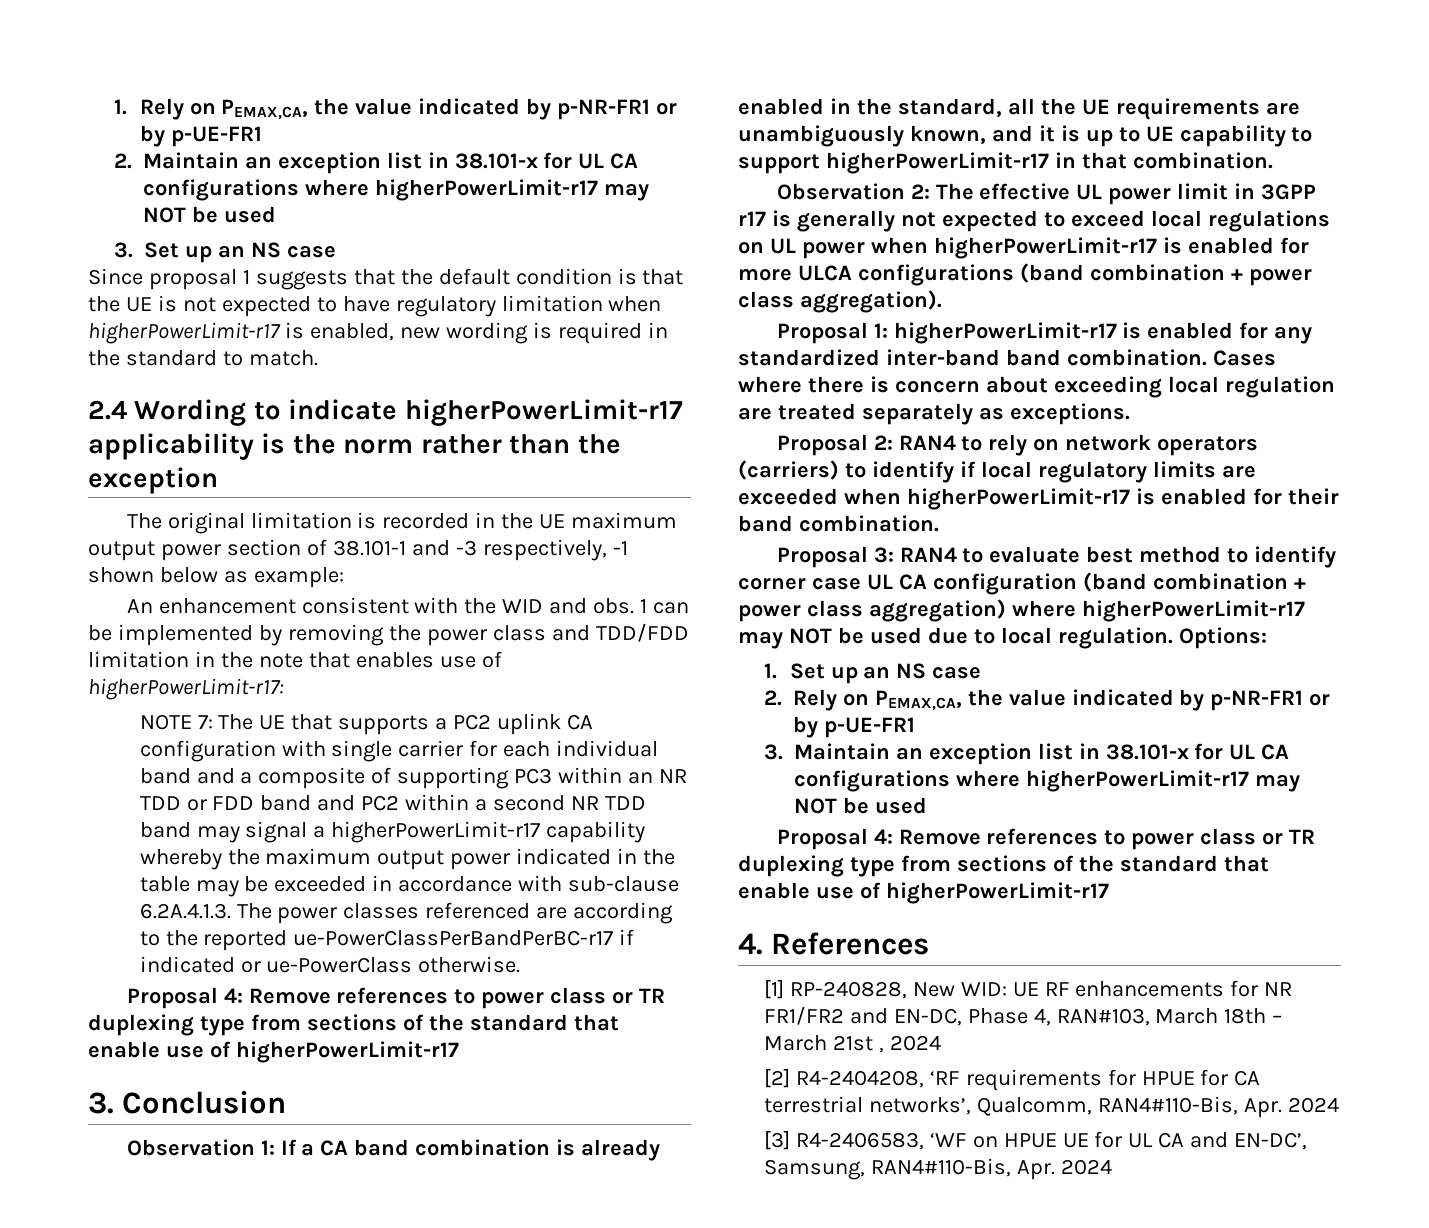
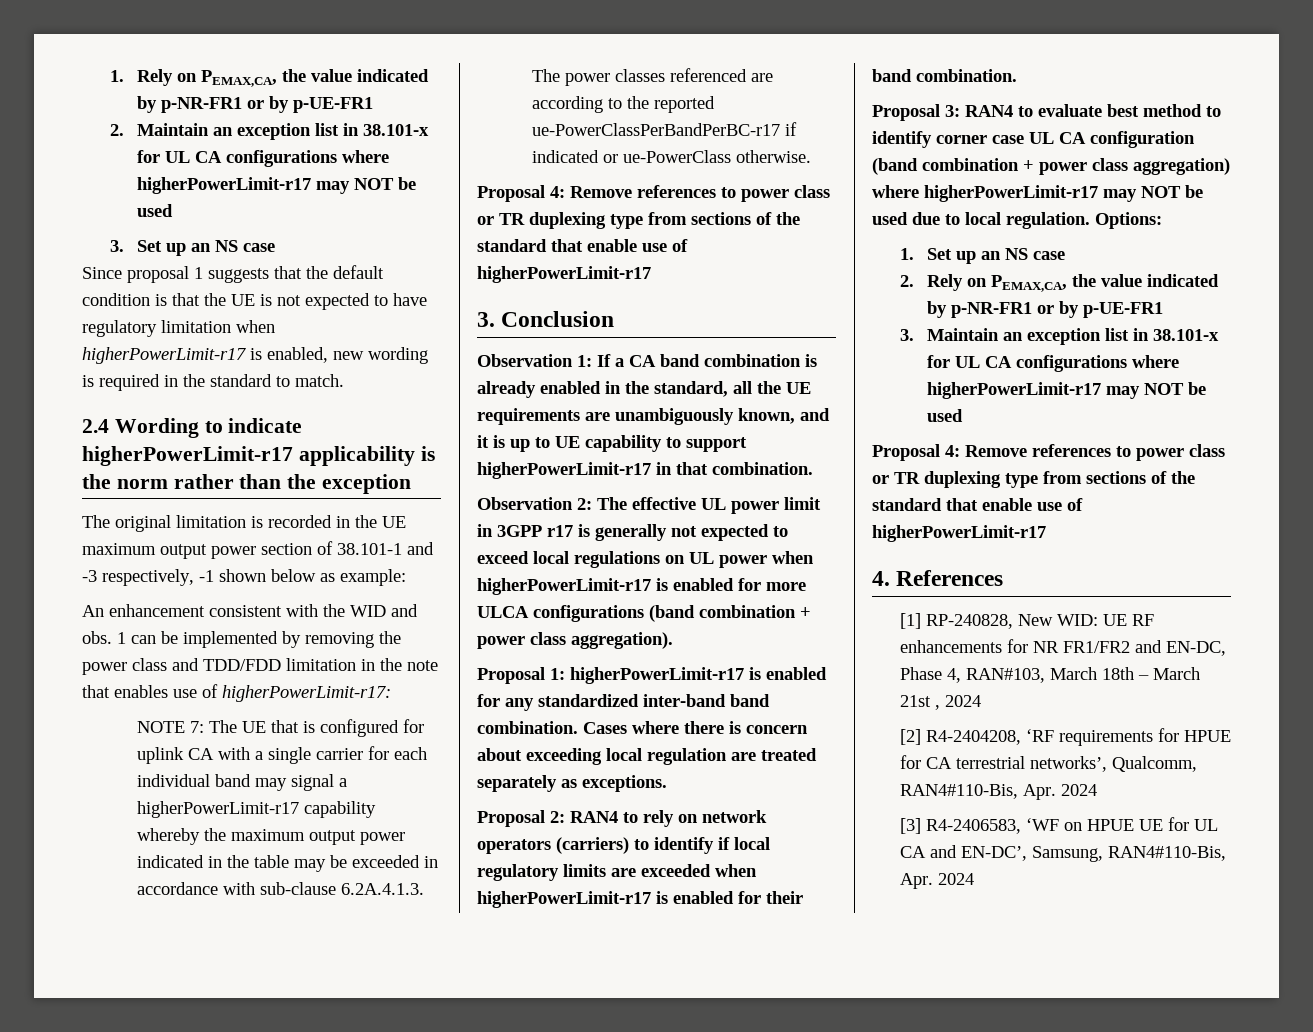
[338,713,594,735] [139,740,326,762] supports a PC2 uplink CA configuration with -> [303,719,425,737] [137,747,264,764] is configured for uplink CA with a
[196,767,688,789] [139,794,646,811] [139,822,191,838] and a composite of supporting PC3 within an NR TDD or FDD band and PC2 within a second NR TDD band -> (252, 780) none

